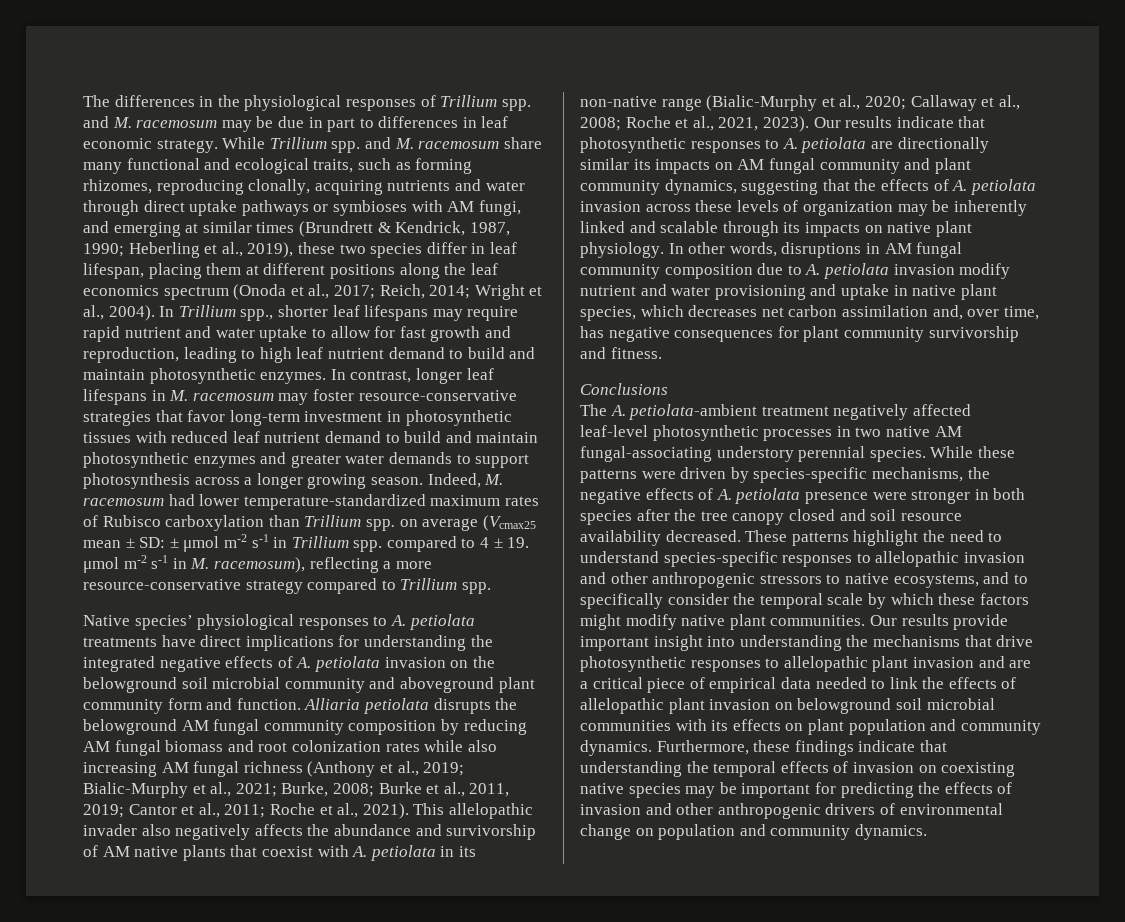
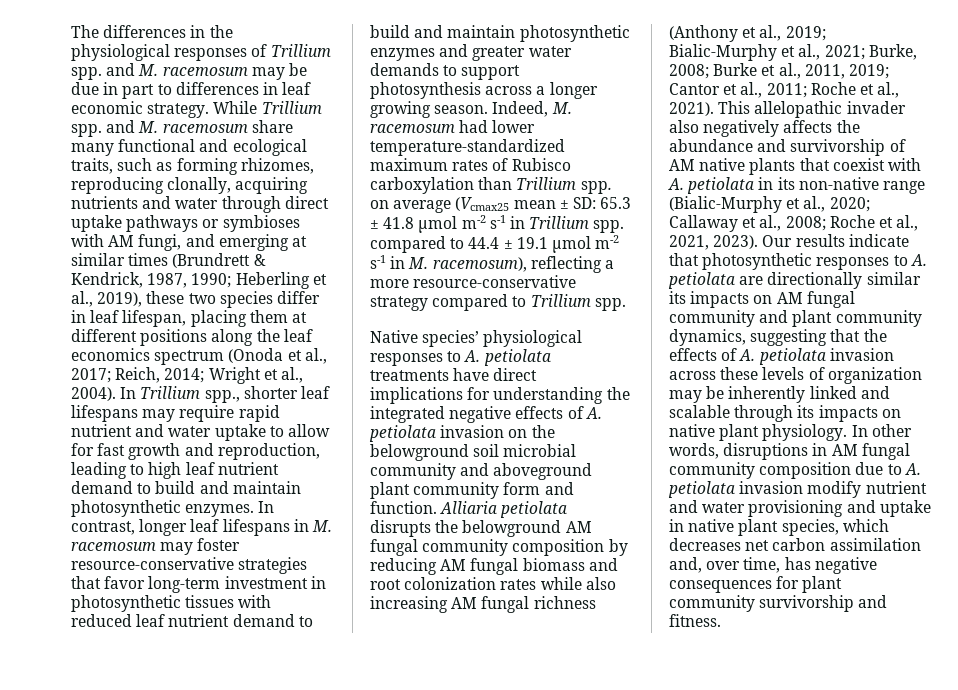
[169,538,179,548] ± -> [600,197,632,209] [370,217,415,229] 65.3 ± 41.8
[480,537,530,548] 4 ± 19. -> [468,237,548,249] 44.4 ± 19.1
[580,383,668,395] [580,404,971,420] [580,425,962,441] [580,446,1015,462] [580,467,990,483] [580,488,1026,504] [580,509,962,525] [580,530,1003,546] [580,551,1025,567] [580,572,1028,588] [580,593,1029,609] [580,614,1009,630] [580,635,1034,651] [580,656,1032,672] [580,677,1017,693] [580,698,995,714] [580,719,1041,735] [580,740,947,756] [580,761,1016,777] [580,782,1013,798] [580,803,1003,819] [580,824,927,840] // Conclusions // The A. petiolata-ambient treatment negatively affected leaf-level photosynthetic processes in two native AM fungal-associating understory perennial species. While these patterns were driven by species-specific mechanisms, the negative effects of A. petiolata presence were stronger in both species after the tree canopy closed and soil resource availability decreased. These patterns highlight the need to understand species-specific responses to allelopathic invasion and other anthropogenic stressors to native ecosystems, and to specifically consider the temporal scale by which these factors might modify native plant communities. Our results provide important insight into understanding the mechanisms that drive photosynthetic responses to allelopathic plant invasion and are a critical piece of empirical data needed to link the effects of allelopathic plant invasion on belowground soil microbial communities with its effects on plant population and community dynamics. Furthermore, these findings indicate that understanding the temporal effects of invasion on coexisting native species may be important for predicting the effects of invasion and other anthropogenic drivers of environmental change on population and community dynamics. -> (721, 620) none

